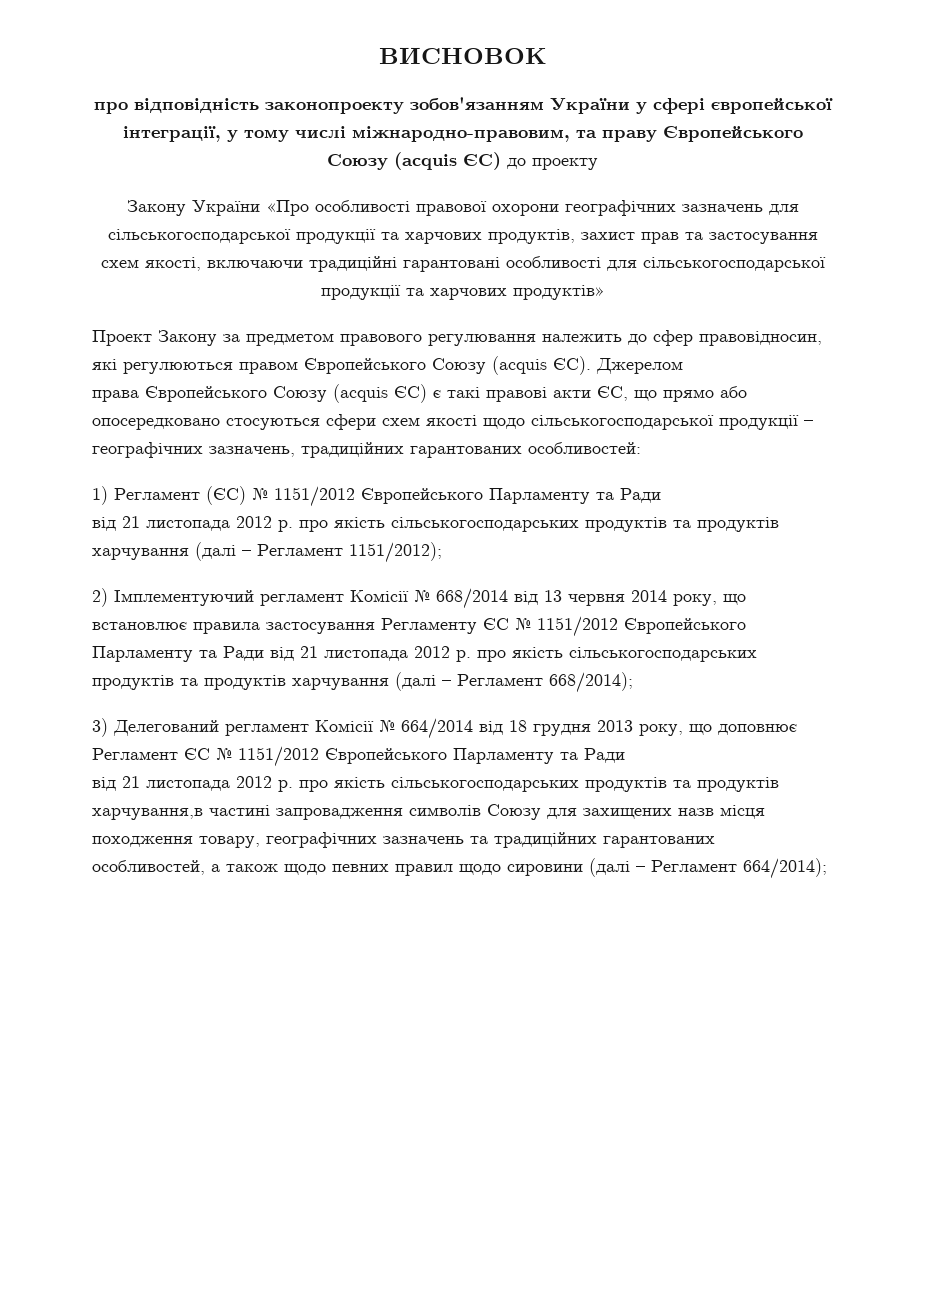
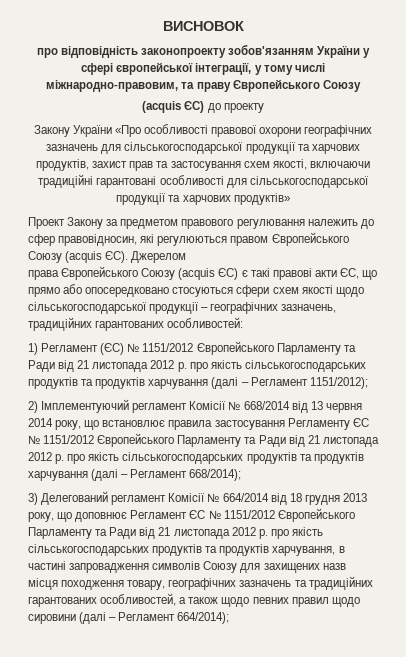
(388, 162) none -> (361, 86) //
(661, 495) // -> (55, 366) none
(625, 755) // -> (137, 533) none
[92,808,203,820] харчування,в -> [272,546,345,556] харчування, в

